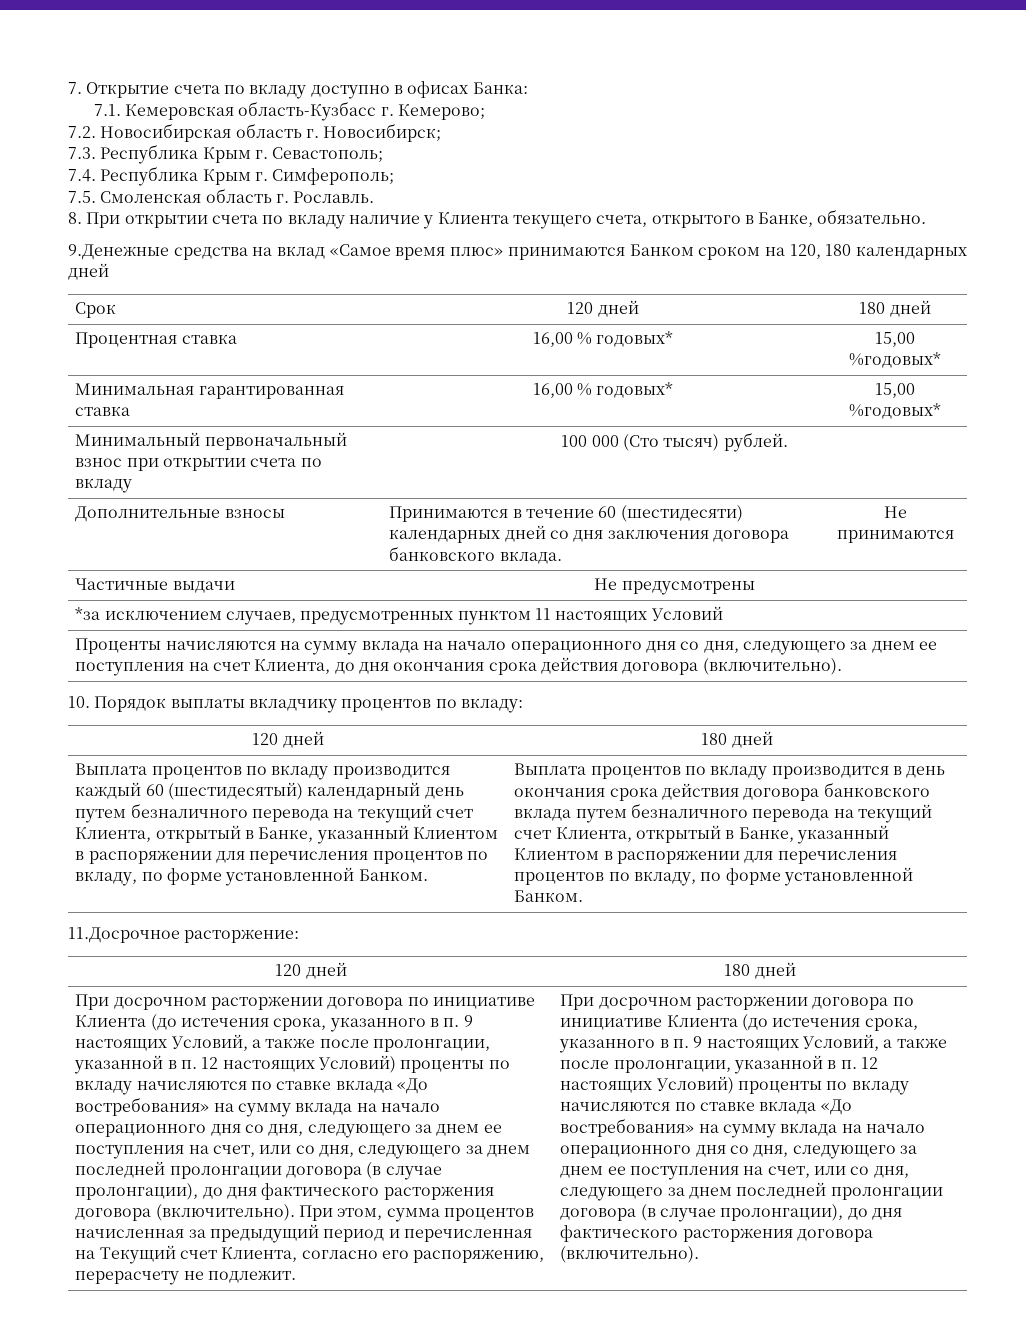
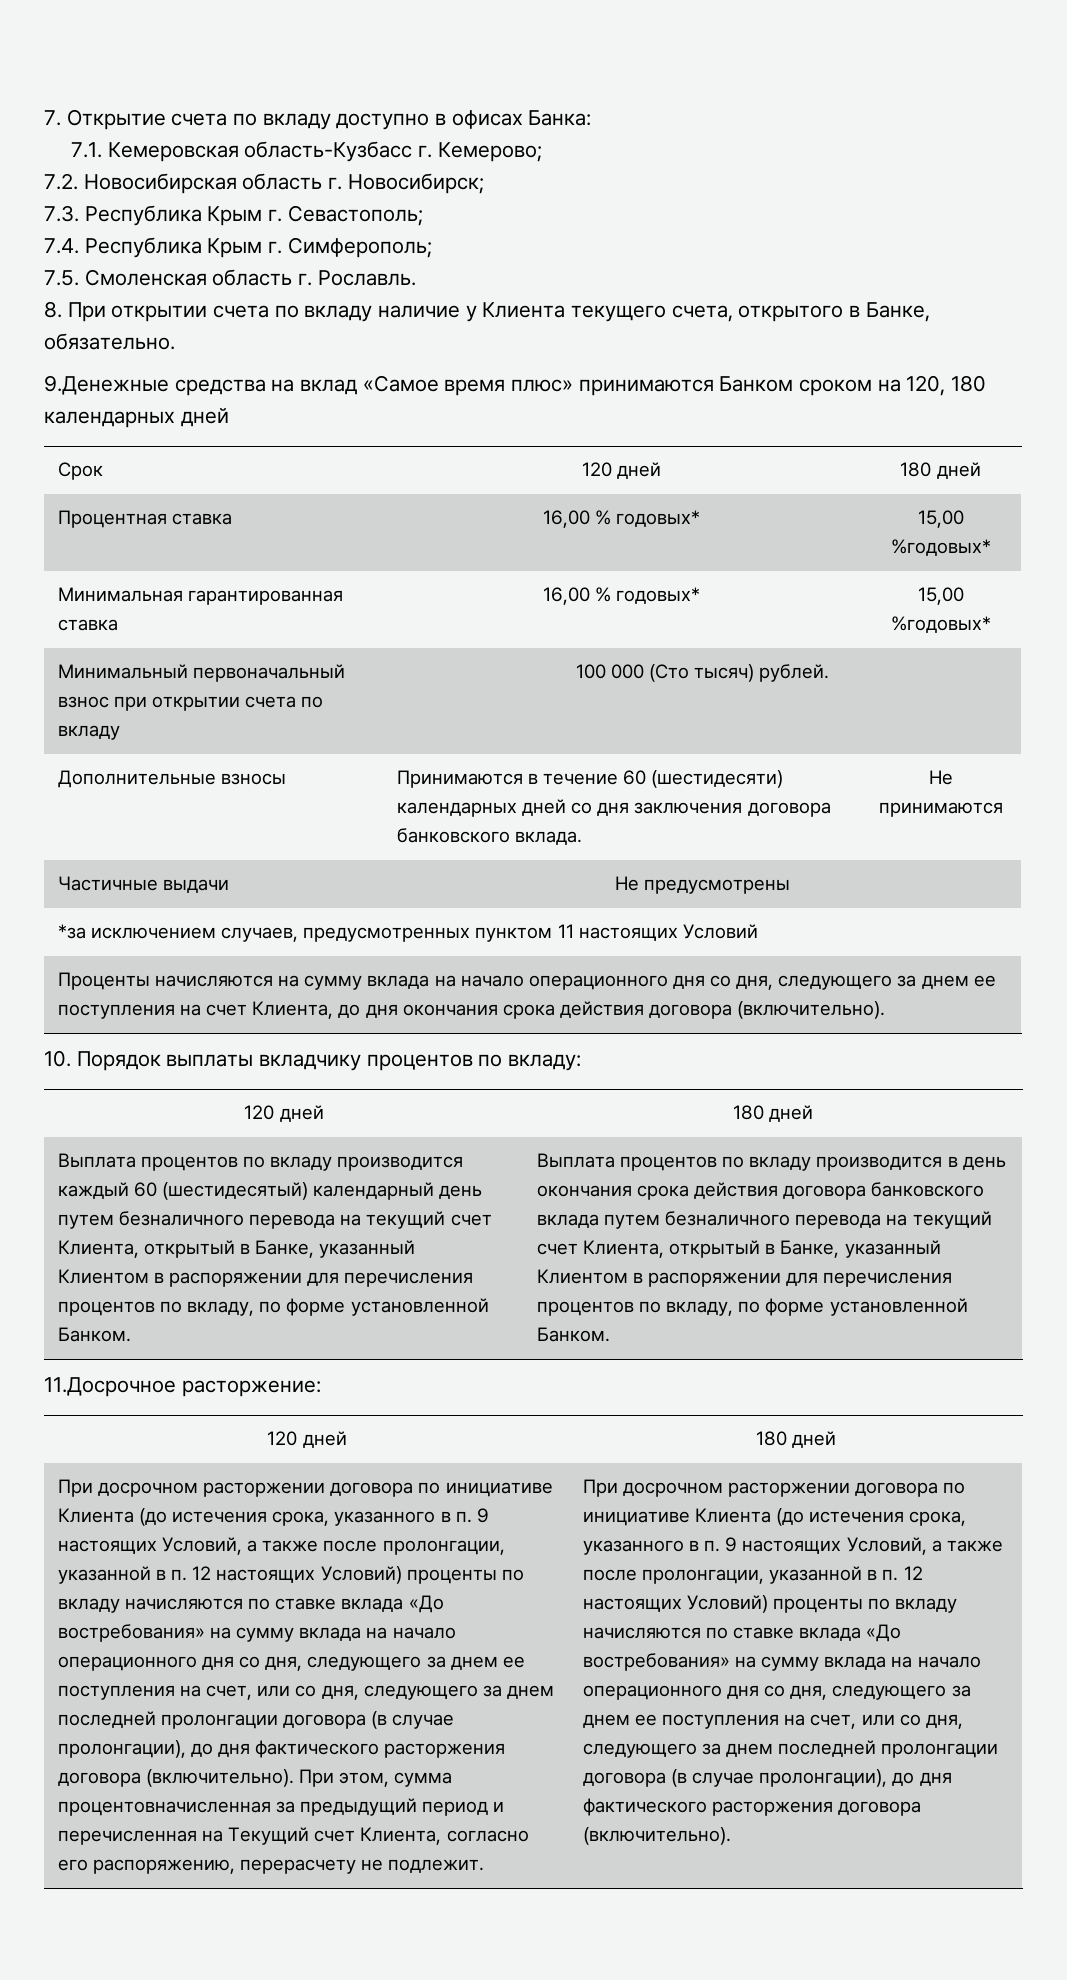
[443,1208,534,1221] [75,1229,185,1238] процентов начисленная -> [57,1801,271,1816] процентовначисленная

